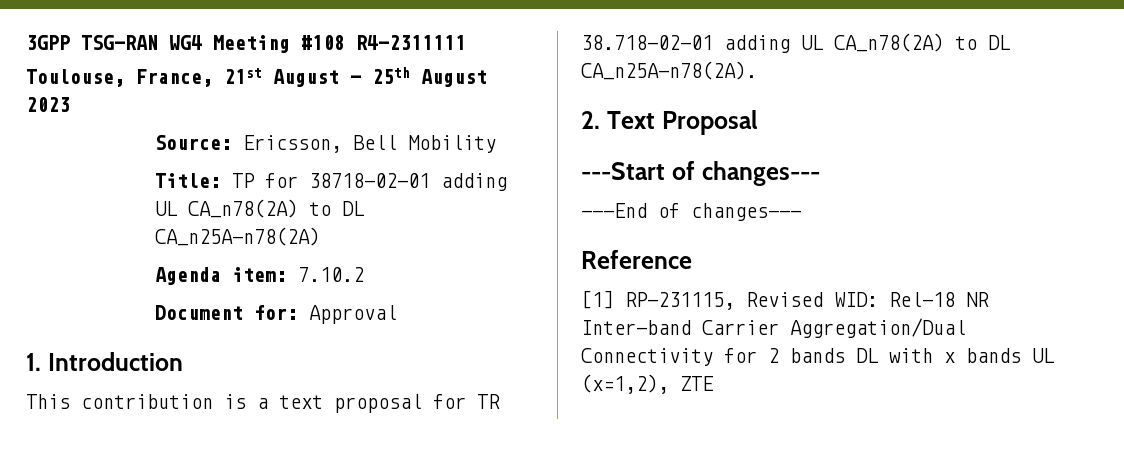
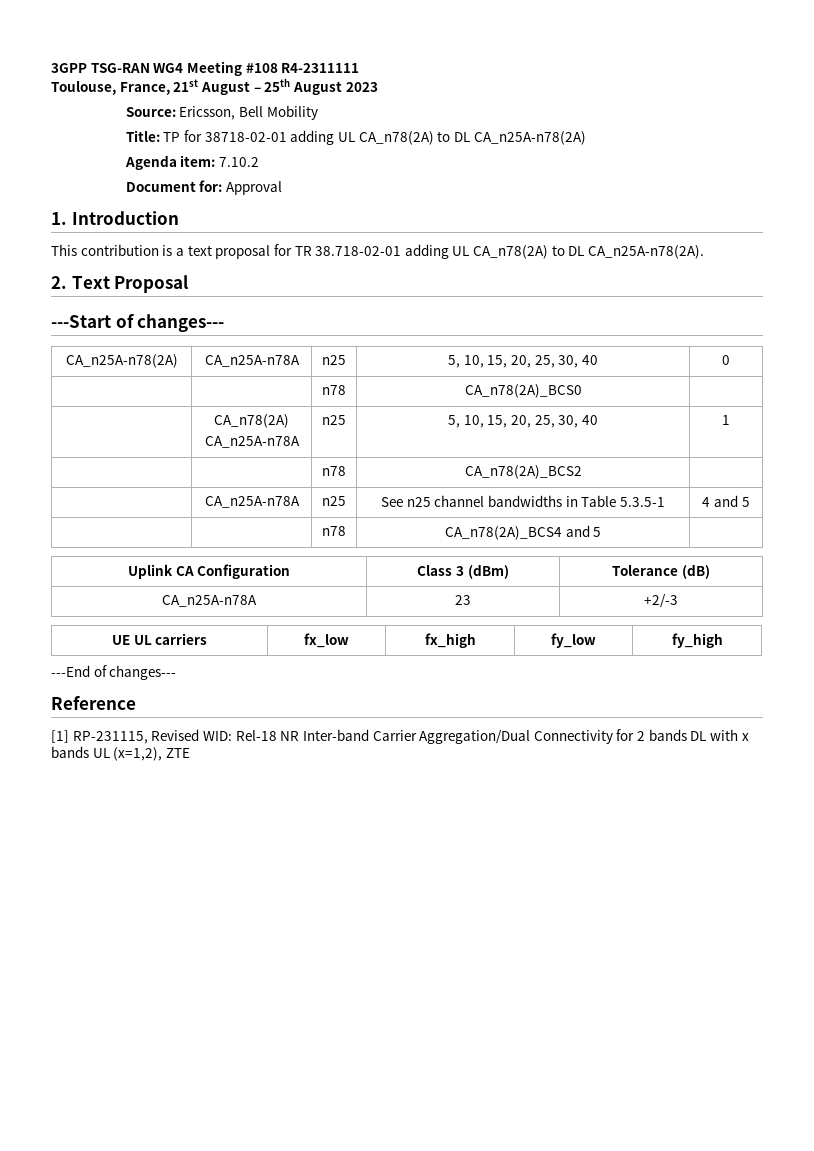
(820, 173) none -> [65,354,178,368] [204,355,300,367] [322,355,346,365] [448,355,598,368] [722,355,730,365] [322,385,346,395] [464,384,582,398] [214,414,289,428] [204,436,300,448] [322,415,346,425] [448,415,598,428] [722,415,730,425] [322,466,346,476] [464,465,582,479] [204,496,300,508] [322,496,346,506] [381,495,665,507] [702,495,750,507] [322,526,346,536] [444,525,602,540] [127,564,291,579] [417,564,509,579] [612,564,710,579] [162,595,257,607] [454,595,471,605] [644,594,678,608] [111,633,208,645] [304,633,349,648] [424,633,476,648] [551,633,596,648] [671,633,723,648] // CA_n25A-n78(2A) | CA_n25A-n78A | n25 | 5, 10, 15, 20, 25, 30, 40 | 0 // | | n78 | CA_n78(2A)_BCS0 | // | CA_n78(2A) // CA_n25A-n78A | n25 | 5, 10, 15, 20, 25, 30, 40 | 1 // | | n78 | CA_n78(2A)_BCS2 | // | CA_n25A-n78A | n25 | See n25 channel bandwidths in Table 5.3.5-1 | 4 and 5 // | | n78 | CA_n78(2A)_BCS4 and 5 | // Uplink CA Configuration | Class 3 (dBm) | Tolerance (dB) // CA_n25A-n78A | 23 | +2/-3 // UE UL carriers | fx_low | fx_high | fy_low | fy_high

